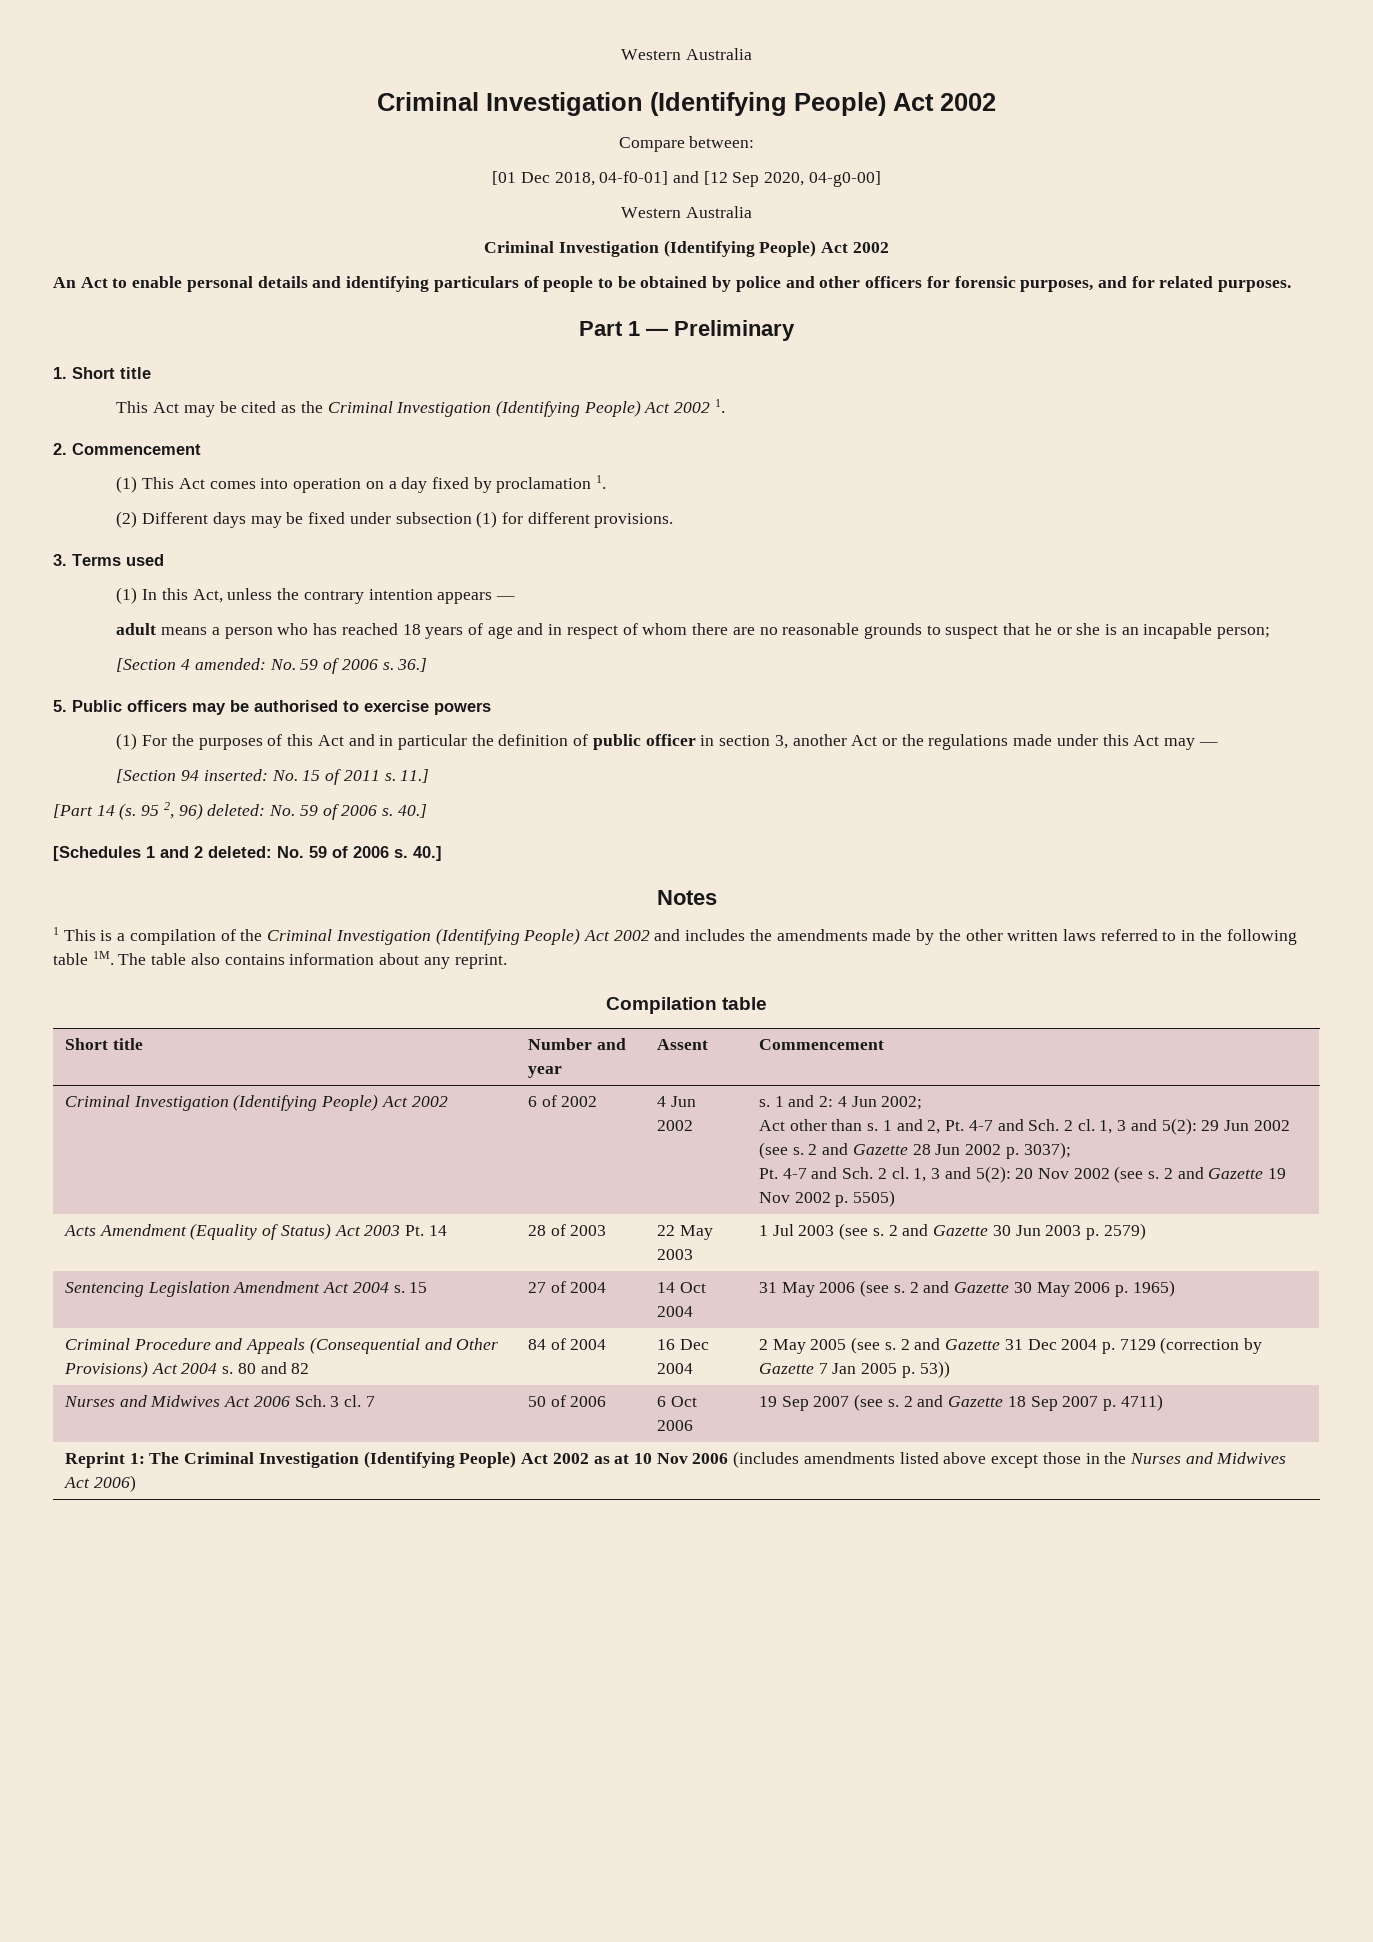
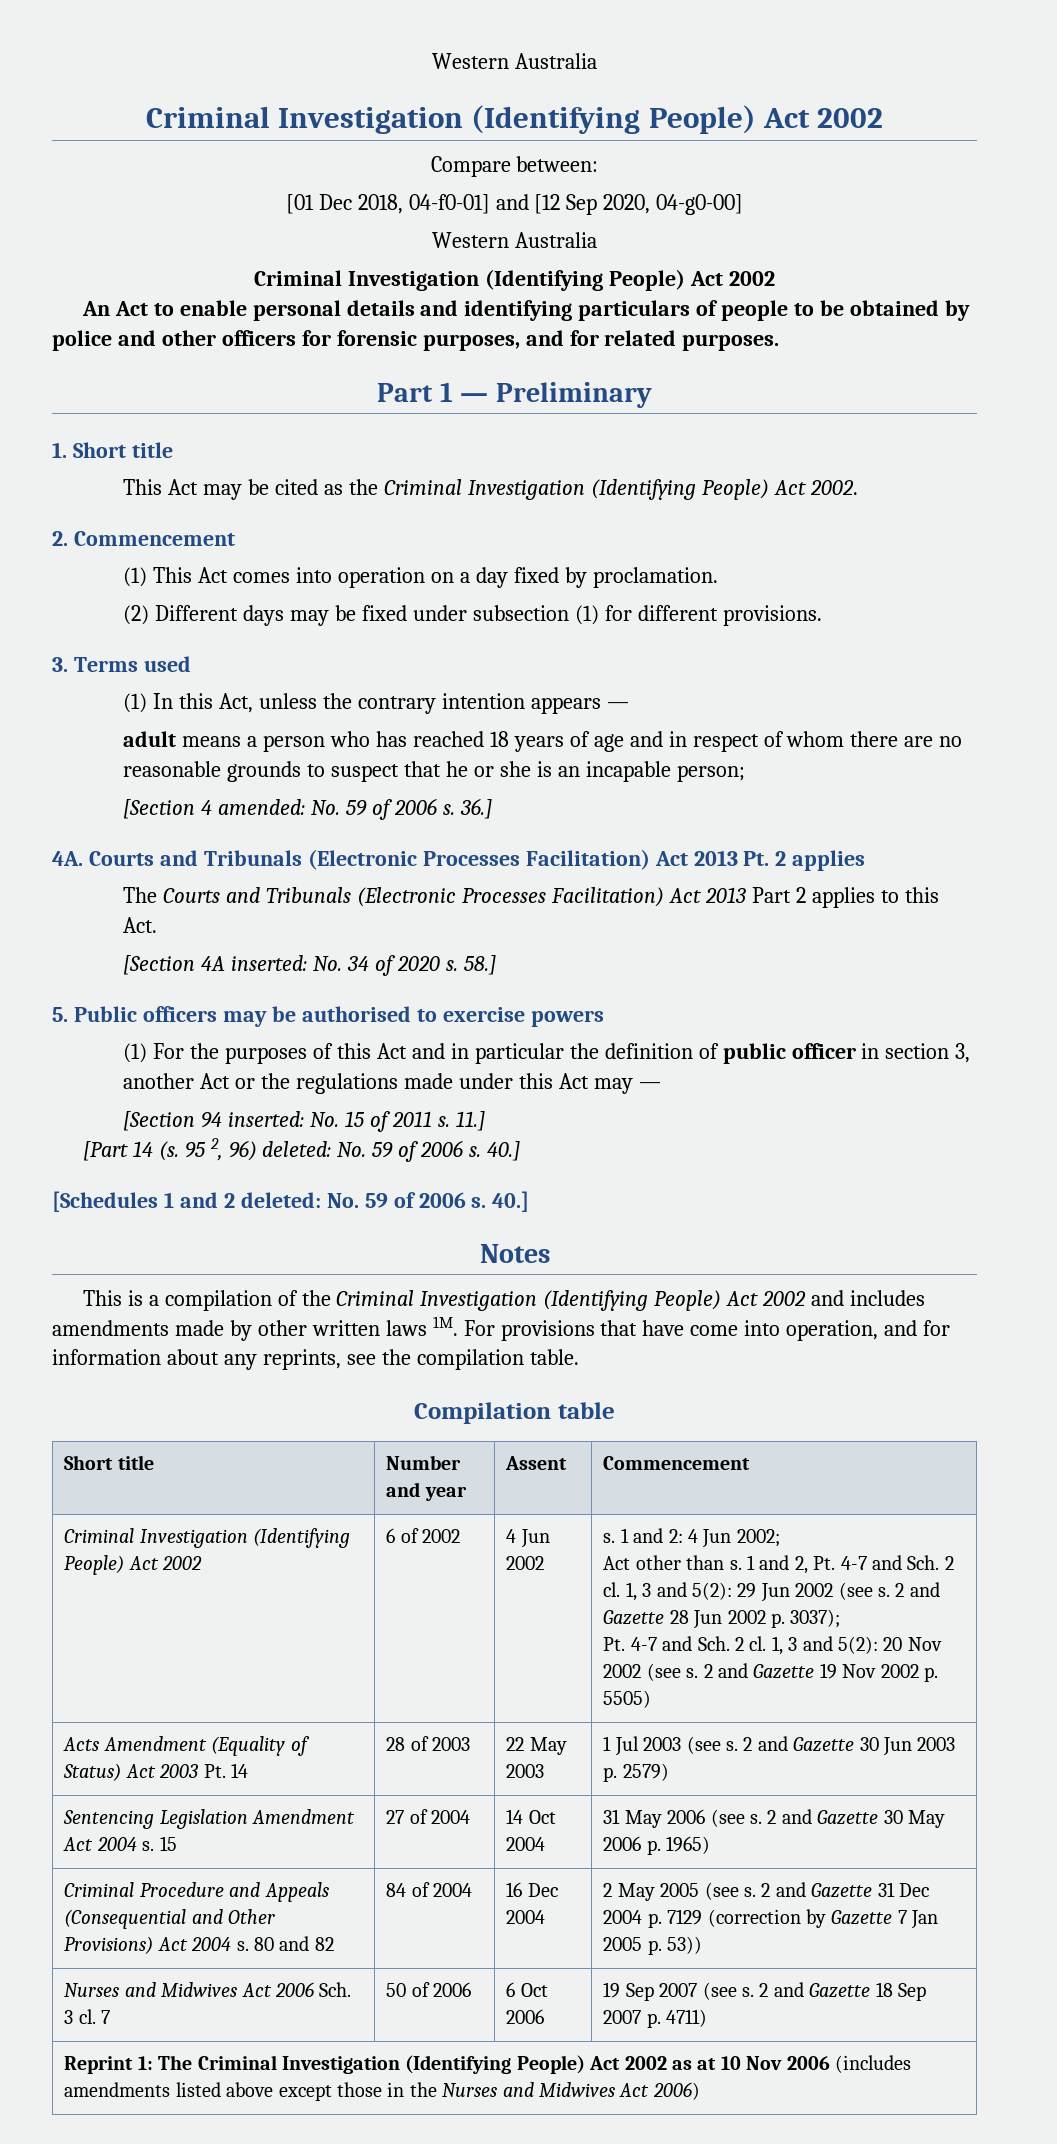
[674,399,725,413] 2002 1. -> [809,480,858,495] 2002.
[496,475,607,493] proclamation 1. -> [592,567,718,588] proclamation.
(428, 665) none -> [52,849,866,871] [123,887,939,908] [123,917,158,933] [123,955,496,976] // 4A. Courts and Tribunals (Electronic Processes Facilitation) Act 2013 Pt. 2 applies // The Courts and Tribunals (Electronic Processes Facilitation) Act 2013 Part 2 applies to this Act. // [Section 4A inserted: No. 34 of 2020 s. 58.]
[53,927,59,935] 1 -> (550, 1253) none
[749,929,772,941] the -> (926, 1298) none
[938,929,961,941] the -> (252, 1330) none
[1100,929,1297,945] [53,951,507,969] referred to in the following table 1M. The table also contains information about any reprint. -> [432,1316,951,1341] [52,1349,579,1370] 1M. For provisions that have come into operation, and for information about any reprints, see the compilation table.

